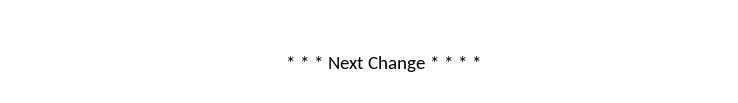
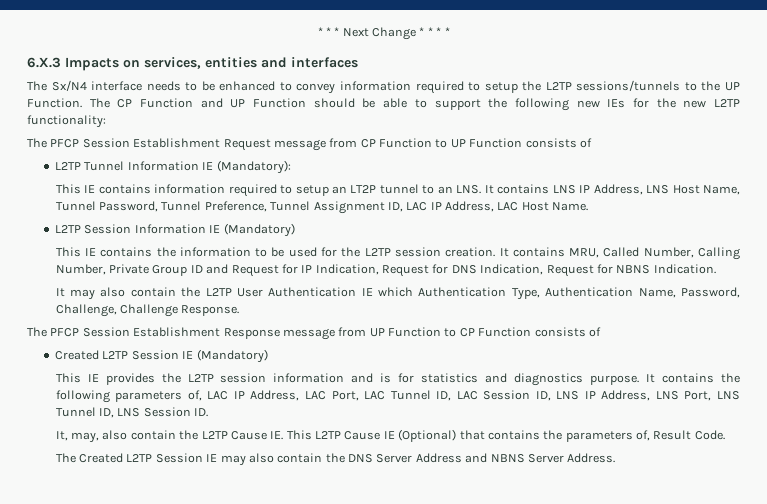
(481, 62) none -> [27,57,358,71] [27,80,740,94] [27,98,741,111] [27,115,106,128] [27,138,592,151] [55,160,291,174] [55,184,740,197] [55,201,589,214] [55,223,295,237] [55,247,740,260] [55,264,716,277] [55,287,740,300] [55,304,240,317] [27,327,601,340] [55,349,268,363] [55,373,740,386] [55,390,740,403] [55,407,209,418] [55,429,725,443] [55,453,616,466] // 6.X.3 Impacts on services, entities and interfaces // The Sx/N4 interface needs to be enhanced to convey information required to setup the L2TP sessions/tunnels to the UP Function. The CP Function and UP Function should be able to support the following new IEs for the new L2TP functionality: // The PFCP Session Establishment Request message from CP Function to UP Function consists of // L2TP Tunnel Information IE (Mandatory): // This IE contains information required to setup an LT2P tunnel to an LNS. It contains LNS IP Address, LNS Host Name, Tunnel Password, Tunnel Preference, Tunnel Assignment ID, LAC IP Address, LAC Host Name. // L2TP Session Information IE (Mandatory) // This IE contains the information to be used for the L2TP session creation. It contains MRU, Called Number, Calling Number, Private Group ID and Request for IP Indication, Request for DNS Indication, Request for NBNS Indication. // It may also contain the L2TP User Authentication IE which Authentication Type, Authentication Name, Password, Challenge, Challenge Response. // The PFCP Session Establishment Response message from UP Function to CP Function consists of // Created L2TP Session IE (Mandatory) // This IE provides the L2TP session information and is for statistics and diagnostics purpose. It contains the following parameters of, LAC IP Address, LAC Port, LAC Tunnel ID, LAC Session ID, LNS IP Address, LNS Port, LNS Tunnel ID, LNS Session ID. // It, may, also contain the L2TP Cause IE. This L2TP Cause IE (Optional) that contains the parameters of, Result Code. // The Created L2TP Session IE may also contain the DNS Server Address and NBNS Server Address.

